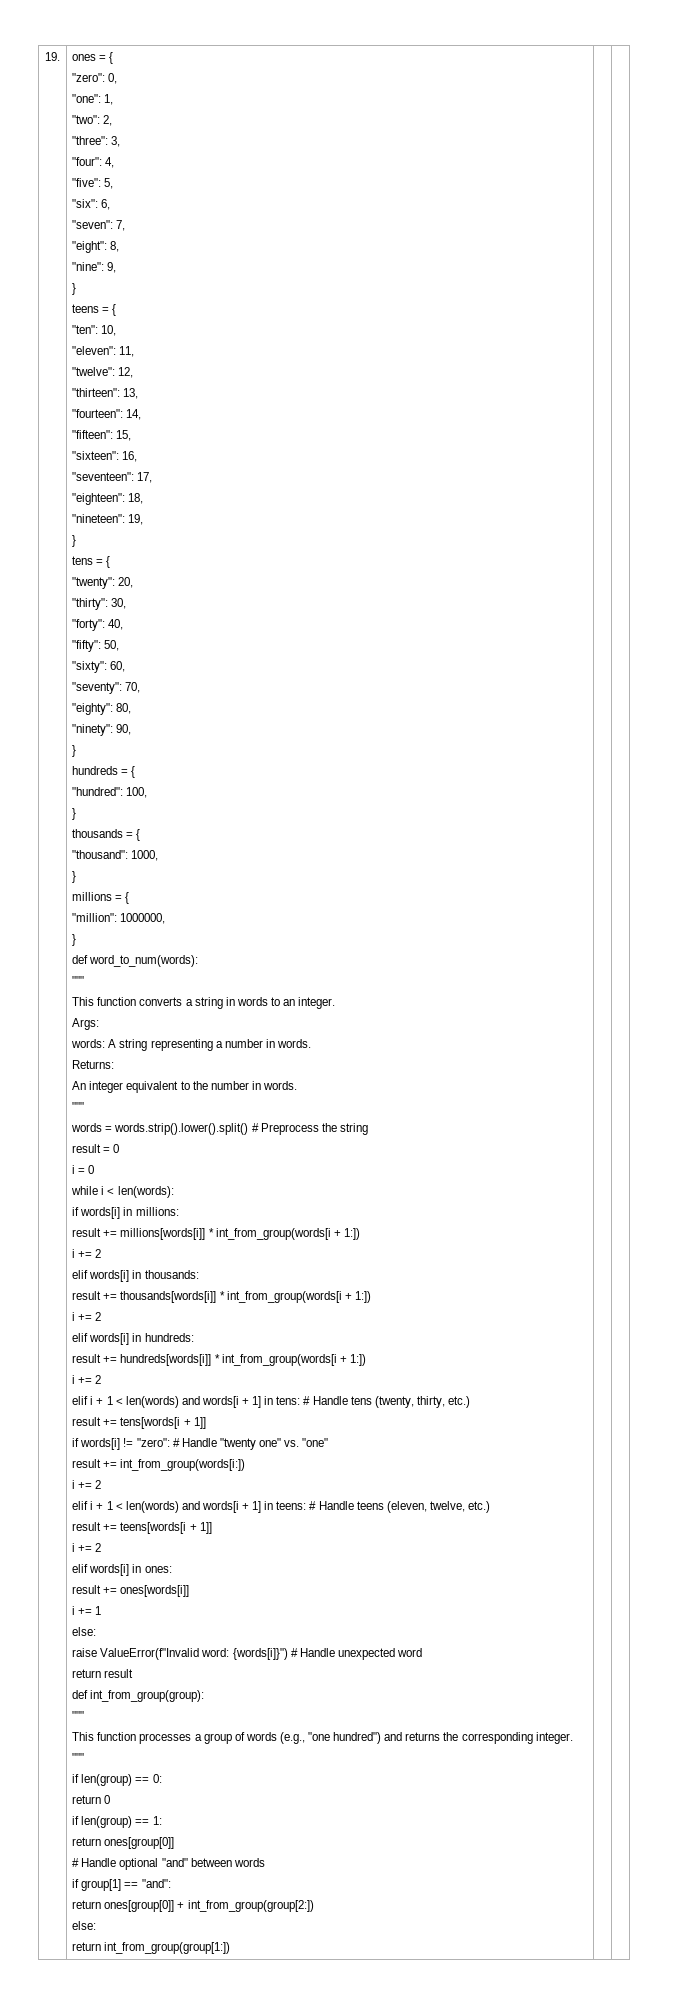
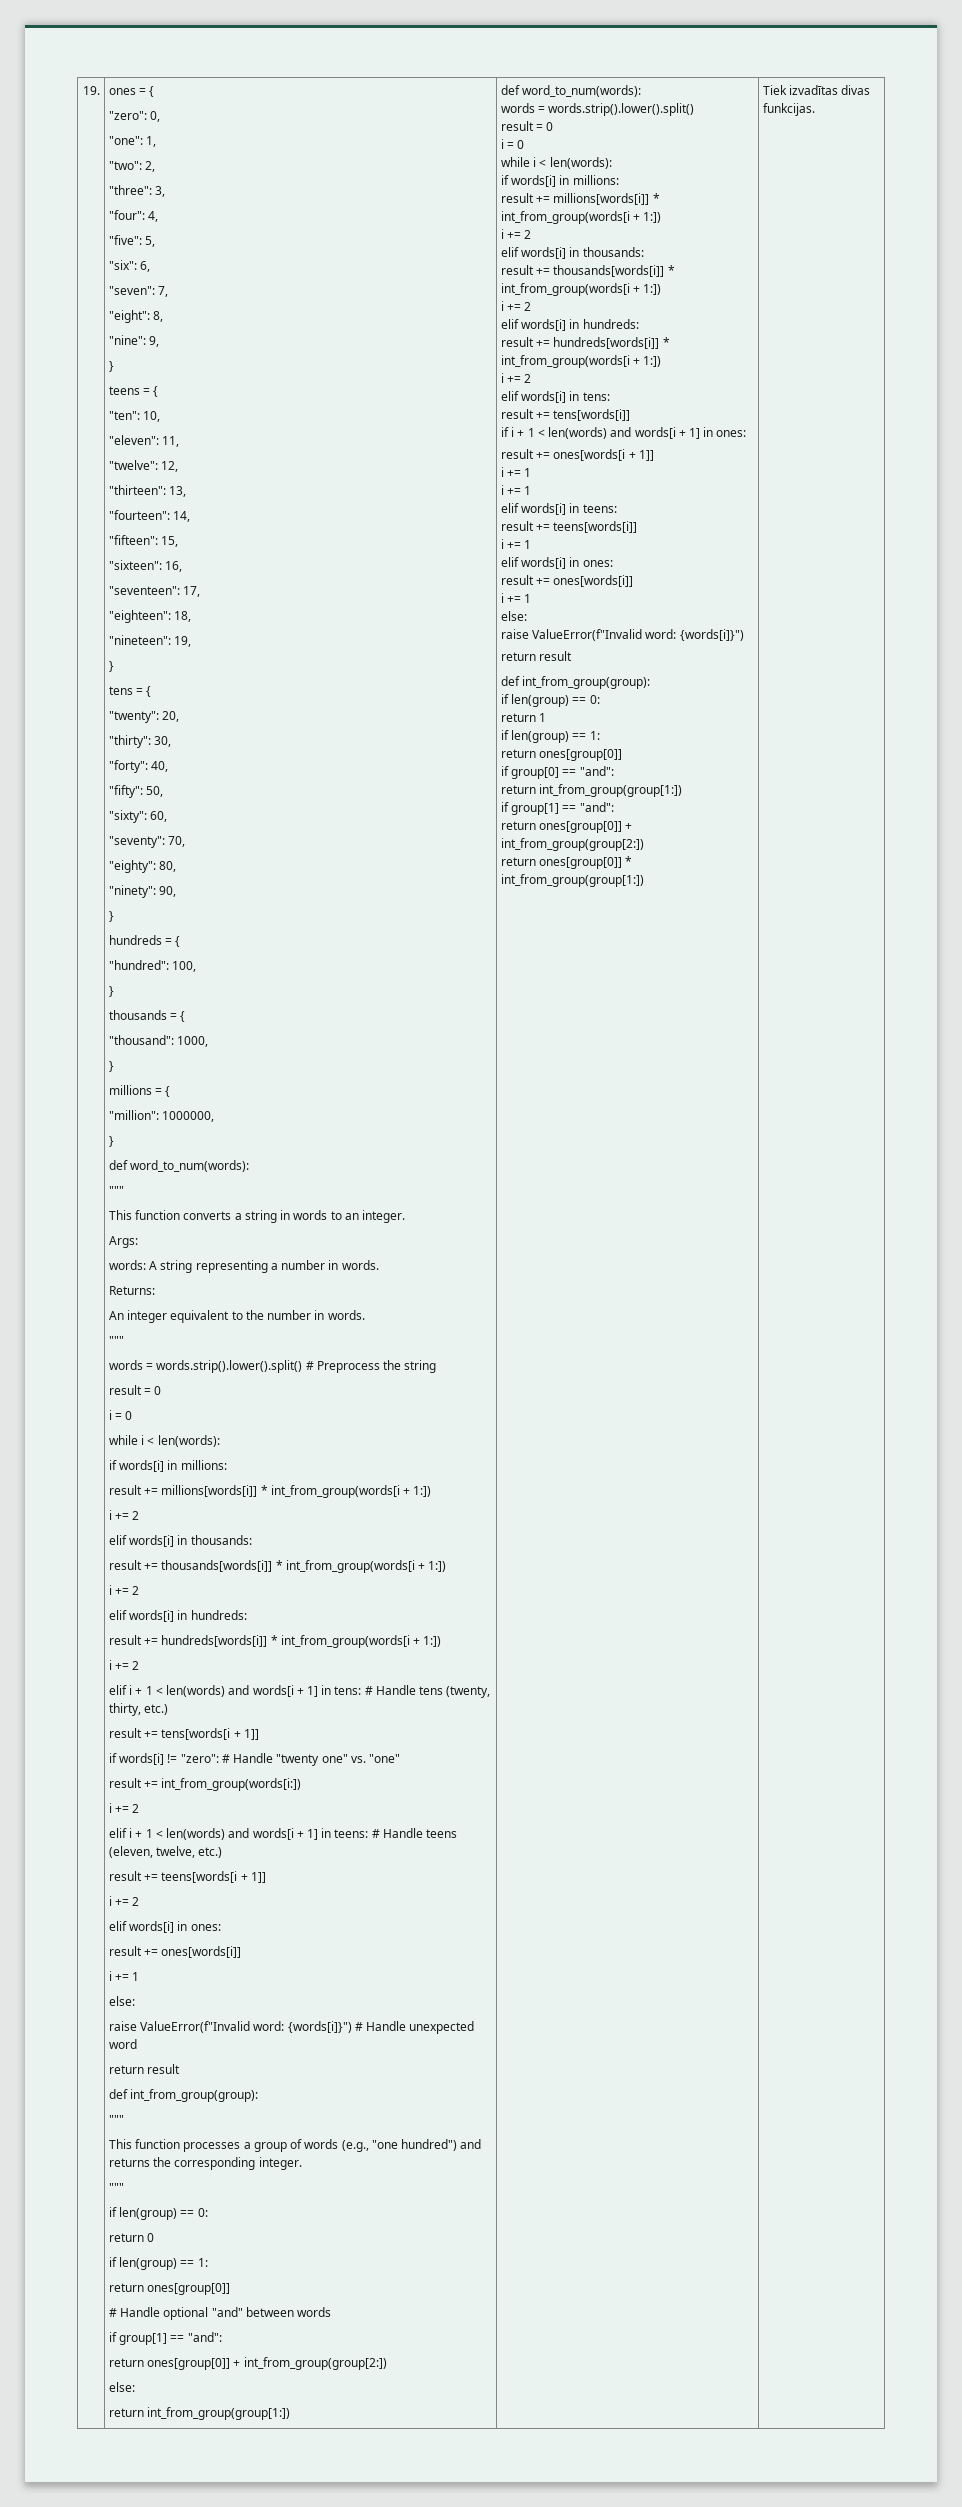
(231, 1948) | -> [500,85,642,97] [500,103,695,116] [500,121,554,131] [500,139,525,149] [500,157,612,169] [500,175,619,187] [500,193,660,205] [500,211,662,224] [500,229,532,239] [500,247,644,259] [500,265,675,277] [500,283,662,296] [500,301,532,311] [500,319,639,331] [500,337,670,349] [500,355,662,368] [500,373,532,383] [500,391,610,403] [500,409,631,421] [500,427,747,439] [500,449,654,461] [500,467,532,477] [500,485,532,495] [500,503,617,515] [500,521,638,533] [500,539,532,549] [500,557,613,569] [500,575,634,587] [500,593,532,603] [500,611,527,621] [500,629,744,641] [500,651,573,661] [500,676,651,689] [500,694,600,707] [500,713,547,722] [500,730,600,743] [500,749,623,761] [500,766,614,779] [500,784,683,797] [500,802,614,815] [500,821,633,833] [500,838,644,851] [500,856,633,869] [500,874,644,887] [762,85,871,95] [762,103,815,116] def word_to_num(words): // words = words.strip().lower().split() // result = 0 // i = 0 // while i < len(words): // if words[i] in millions: // result += millions[words[i]] * int_from_group(words[i + 1:]) // i += 2 // elif words[i] in thousands: // result += thousands[words[i]] * int_from_group(words[i + 1:]) // i += 2 // elif words[i] in hundreds: // result += hundreds[words[i]] * int_from_group(words[i + 1:]) // i += 2 // elif words[i] in tens: // result += tens[words[i]] // if i + 1 < len(words) and words[i + 1] in ones: // result += ones[words[i + 1]] // i += 1 // i += 1 // elif words[i] in teens: // result += teens[words[i]] // i += 1 // elif words[i] in ones: // result += ones[words[i]] // i += 1 // else: // raise ValueError(f"Invalid word: {words[i]}") // return result // def int_from_group(group): // if len(group) == 0: // return 1 // if len(group) == 1: // return ones[group[0]] // if group[0] == "and": // return int_from_group(group[1:]) // if group[1] == "and": // return ones[group[0]] + int_from_group(group[2:]) // return ones[group[0]] * int_from_group(group[1:]) | Tiek izvadītas divas funkcijas.

